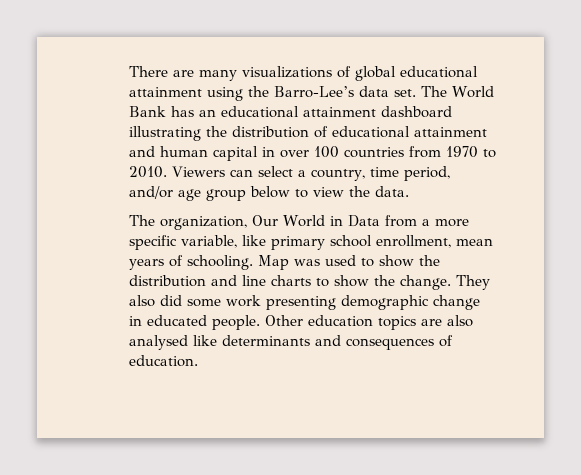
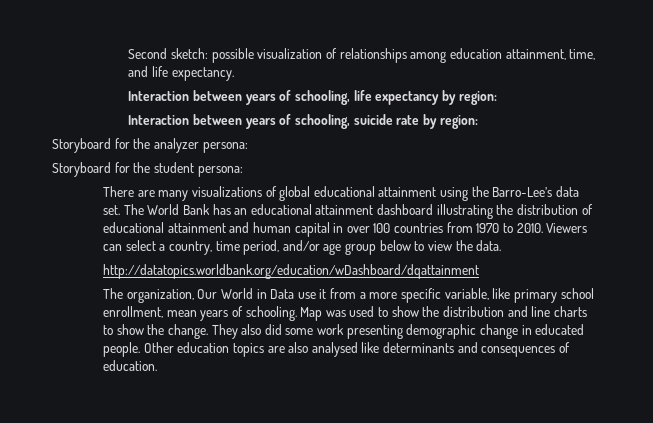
(128, 71) none -> [128,48,596,63] [128,66,234,81] [128,90,497,105] [128,114,478,129] [52,138,248,153] [52,162,243,177] Second sketch: possible visualization of relationships among education attainment, time, and life expectancy. // Interaction between years of schooling, life expectancy by region: // Interaction between years of schooling, suicide rate by region: // Storyboard for the analyzer persona: // Storyboard for the student persona: //
(409, 191) none -> [102,264,479,279] // http://datatopics.worldbank.org/education/wDashboard/dqattainment
(380, 221) none -> [297,289,327,299] use it

